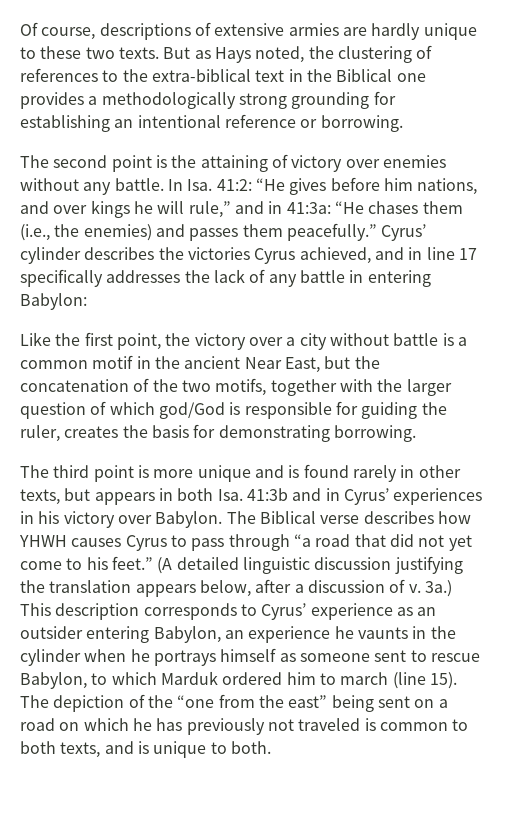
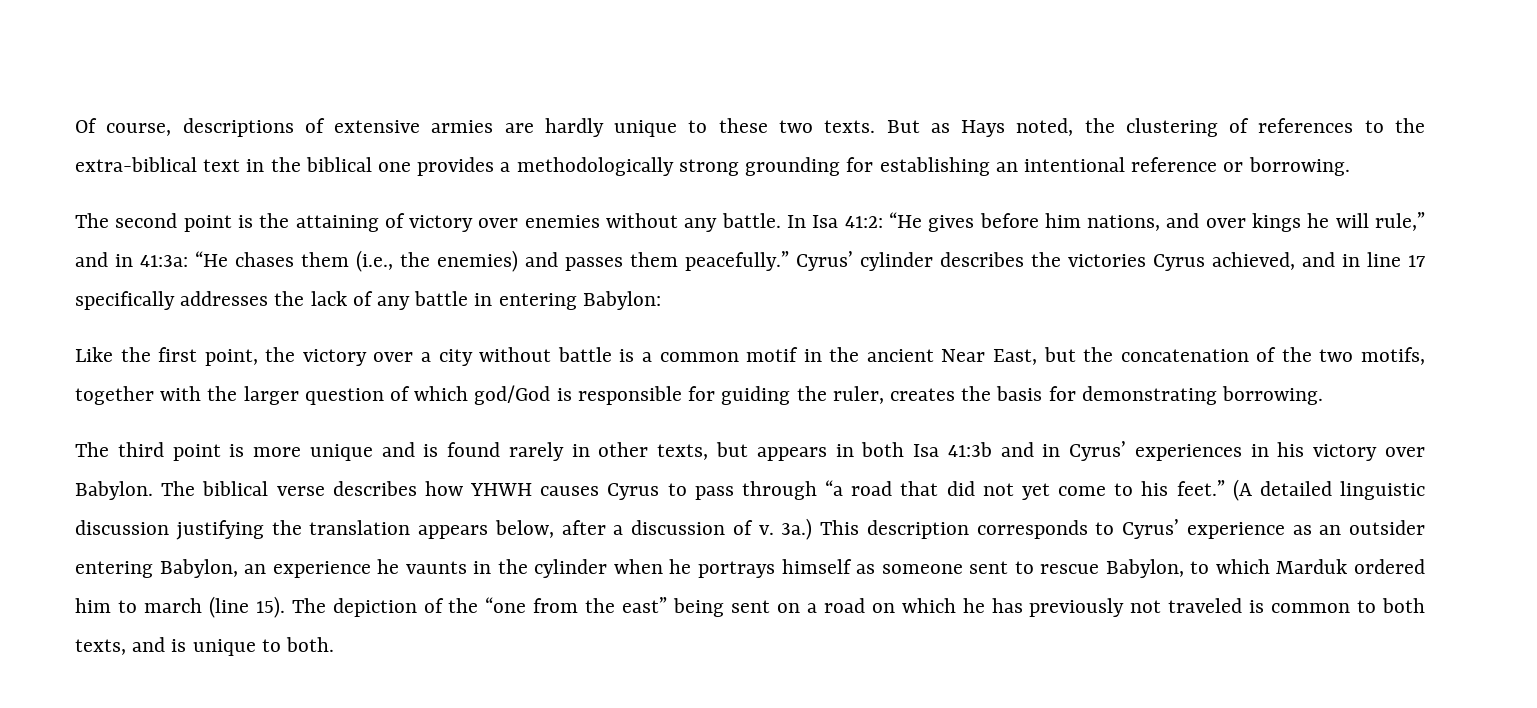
[336,69,393,82] Biblical -> [305,157,372,172] biblical
[187,179,213,191] Isa. -> [812,215,839,228] Isa
[217,489,243,501] Isa. -> [913,444,940,457] Isa
[259,511,316,524] Biblical -> [202,481,269,496] biblical

